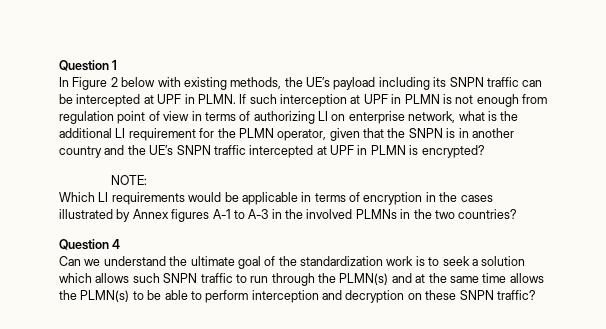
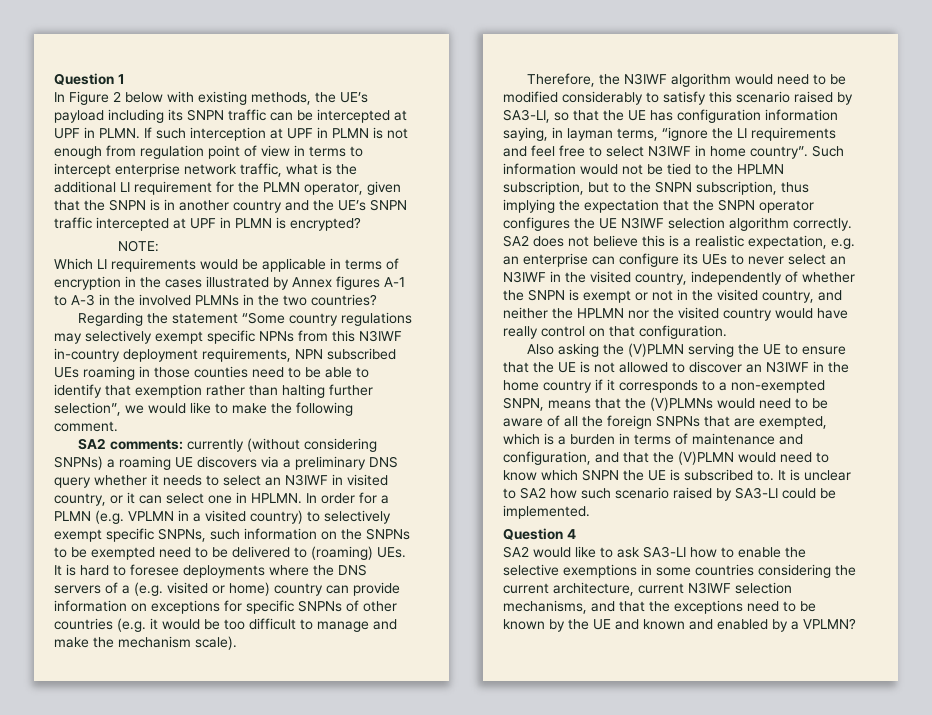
[239,111,456,124] of authorizing LI on enterprise network, -> [350,146,363,157] [54,163,282,177] to intercept enterprise network traffic,
[59,239,121,250] [59,256,526,269] [59,273,544,286] [59,290,536,303] Question 4 // Can we understand the ultimate goal of the standardization work is to seek a solution which allows such SNPN traffic to run through the PLMN(s) and at the same time allows the PLMN(s) to be able to perform interception and decryption on these SNPN traffic? -> [77,312,412,326] [54,330,402,344] [54,348,396,362] [54,366,369,380] [54,384,373,398] [54,402,353,416] [54,421,118,432] [77,438,377,452] [54,456,398,470] [54,474,388,488] [54,492,389,506] [54,510,391,524] [54,528,410,542] [54,546,406,560] [54,564,367,578] [54,582,400,596] [54,600,397,614] [54,618,397,632] [54,636,237,650] [526,73,846,87] [503,91,853,105] [503,109,838,123] [503,127,836,141] [503,145,844,159] [503,163,784,175] [503,181,809,195] [503,199,814,213] [503,217,852,231] [503,235,855,249] [503,253,846,267] [503,271,855,285] [503,289,842,303] [503,307,848,321] [503,325,727,339] [526,343,846,357] [503,361,849,373] [503,379,825,393] [503,397,828,411] [503,415,827,429] [503,433,803,445] [503,451,829,465] [503,469,851,481] [503,487,836,501] [503,505,590,519] [503,528,576,540] [503,546,806,558] [503,564,856,578] [503,582,792,596] [503,600,816,614] [503,618,856,632] Regarding the statement “Some country regulations may selectively exempt specific NPNs from this N3IWF in-country deployment requirements, NPN subscribed UEs roaming in those counties need to be able to identify that exemption rather than halting further selection”, we would like to make the following comment. // SA2 comments: currently (without considering SNPNs) a roaming UE discovers via a preliminary DNS query whether it needs to select an N3IWF in visited country, or it can select one in HPLMN. In order for a PLMN (e.g. VPLMN in a visited country) to selectively exempt specific SNPNs, such information on the SNPNs to be exempted need to be delivered to (roaming) UEs. It is hard to foresee deployments where the DNS servers of a (e.g. visited or home) country can provide information on exceptions for specific SNPNs of other countries (e.g. it would be too difficult to manage and make the mechanism scale). // Therefore, the N3IWF algorithm would need to be modified considerably to satisfy this scenario raised by SA3-LI, so that the UE has configuration information saying, in layman terms, “ignore the LI requirements and feel free to select N3IWF in home country”. Such information would not be tied to the HPLMN subscription, but to the SNPN subscription, thus implying the expectation that the SNPN operator configures the UE N3IWF selection algorithm correctly. SA2 does not believe this is a realistic expectation, e.g. an enterprise can configure its UEs to never select an N3IWF in the visited country, independently of whether the SNPN is exempt or not in the visited country, and neither the HPLMN nor the visited country would have really control on that configuration. // Also asking the (V)PLMN serving the UE to ensure that the UE is not allowed to discover an N3IWF in the home country if it corresponds to a non-exempted SNPN, means that the (V)PLMNs would need to be aware of all the foreign SNPNs that are exempted, which is a burden in terms of maintenance and configuration, and that the (V)PLMN would need to know which SNPN the UE is subscribed to. It is unclear to SA2 how such scenario raised by SA3-LI could be implemented. // Question 4 // SA2 would like to ask SA3-LI how to enable the selective exemptions in some countries considering the current architecture, current N3IWF selection mechanisms, and that the exceptions need to be known by the UE and known and enabled by a VPLMN?

